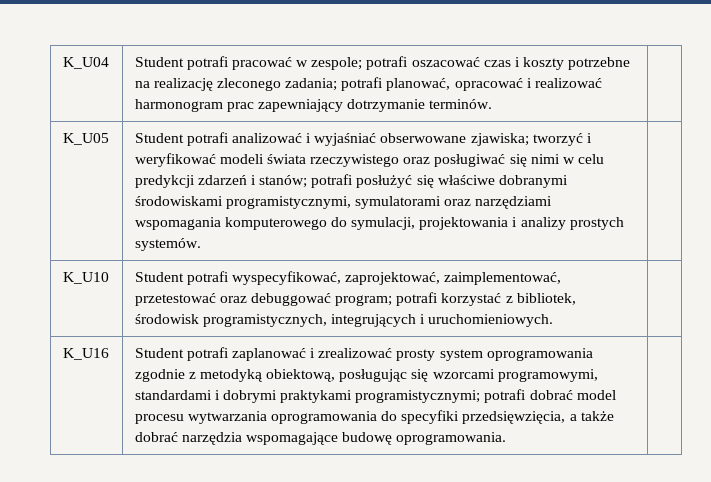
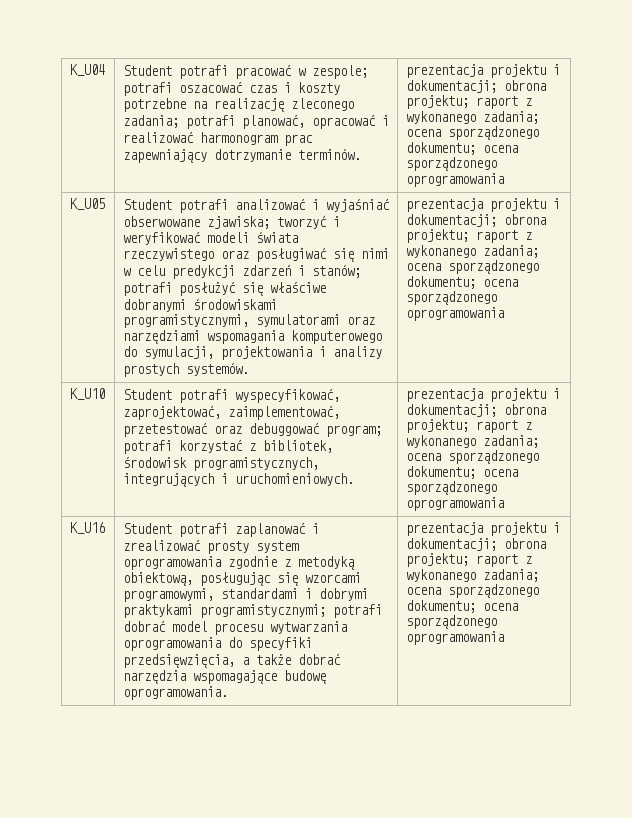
(493, 104) none -> [405,64,560,78] [405,80,546,93] [405,95,532,109] [405,111,539,124] [405,126,539,140] [405,142,518,155] [405,157,497,171] [405,173,504,187] prezentacja projektu i dokumentacji; obrona projektu; raport z wykonanego zadania; ocena sporządzonego dokumentu; ocena sporządzonego oprogramowania
(201, 244) none -> [405,198,560,212] [405,214,546,227] [405,229,532,243] [405,245,539,258] [405,260,539,274] [405,276,518,289] [405,291,497,305] [405,307,504,321] prezentacja projektu i dokumentacji; obrona projektu; raport z wykonanego zadania; ocena sporządzonego dokumentu; ocena sporządzonego oprogramowania
(554, 320) none -> [405,388,560,402] [405,404,546,417] [405,419,532,433] [405,435,539,448] [405,450,539,464] [405,466,518,479] [405,481,497,495] [405,497,504,511] prezentacja projektu i dokumentacji; obrona projektu; raport z wykonanego zadania; ocena sporządzonego dokumentu; ocena sporządzonego oprogramowania
(507, 438) none -> [405,522,560,536] [405,538,546,551] [405,553,532,567] [405,569,539,582] [405,584,539,598] [405,600,518,613] [405,615,497,629] [405,631,504,645] prezentacja projektu i dokumentacji; obrona projektu; raport z wykonanego zadania; ocena sporządzonego dokumentu; ocena sporządzonego oprogramowania

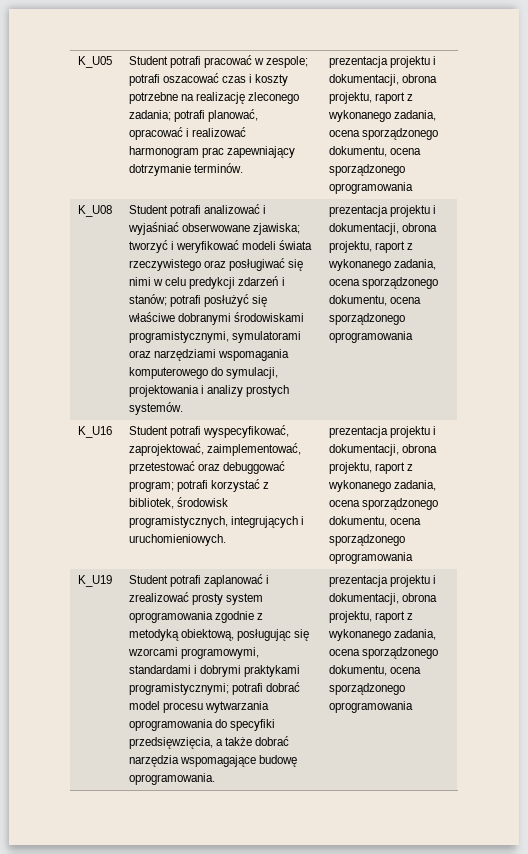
[69,64,105,76] K_U04 -> [78,56,113,68] K_U05
[405,80,546,93] [405,95,532,109] [405,111,539,124] [405,126,539,140] [405,142,518,155] [405,157,497,171] [405,173,504,187] [69,198,105,210] dokumentacji; obrona projektu; raport z wykonanego zadania; ocena sporządzonego dokumentu; ocena sporządzonego oprogramowania // K_U05 -> [329,74,438,86] [329,92,414,104] [328,110,437,122] [329,128,439,140] [329,146,422,157] [329,164,406,176] [329,182,414,194] [78,205,113,217] dokumentacji, obrona projektu, raport z wykonanego zadania, ocena sporządzonego dokumentu, ocena sporządzonego oprogramowania // K_U08
[405,214,546,227] [405,229,532,243] [405,245,539,258] [405,260,539,274] [405,276,518,289] [405,291,497,305] [405,307,504,321] [69,388,105,400] dokumentacji; obrona projektu; raport z wykonanego zadania; ocena sporządzonego dokumentu; ocena sporządzonego oprogramowania // K_U10 -> [329,223,438,235] [329,241,414,253] [328,259,437,271] [329,277,439,289] [329,295,422,306] [329,313,406,325] [329,331,414,343] [78,426,113,438] dokumentacji, obrona projektu, raport z wykonanego zadania, ocena sporządzonego dokumentu, ocena sporządzonego oprogramowania // K_U16
[405,404,546,417] [405,419,532,433] [405,435,539,448] [405,450,539,464] [405,466,518,479] [405,481,497,495] [405,497,504,511] [69,522,105,534] dokumentacji; obrona projektu; raport z wykonanego zadania; ocena sporządzonego dokumentu; ocena sporządzonego oprogramowania // K_U16 -> [329,444,438,456] [329,462,414,474] [328,480,437,492] [329,498,439,510] [329,516,422,527] [329,534,406,546] [329,552,414,564] [78,575,113,587] dokumentacji, obrona projektu, raport z wykonanego zadania, ocena sporządzonego dokumentu, ocena sporządzonego oprogramowania // K_U19
[405,538,546,551] [405,553,532,567] [405,569,539,582] [405,584,539,598] [405,600,476,613] dokumentacji; obrona projektu; raport z wykonanego zadania; ocena sporządzonego dokumentu; -> [329,593,438,605] [329,611,414,623] [328,629,437,641] [329,647,439,659] [329,665,388,676] dokumentacji, obrona projektu, raport z wykonanego zadania, ocena sporządzonego dokumentu,

